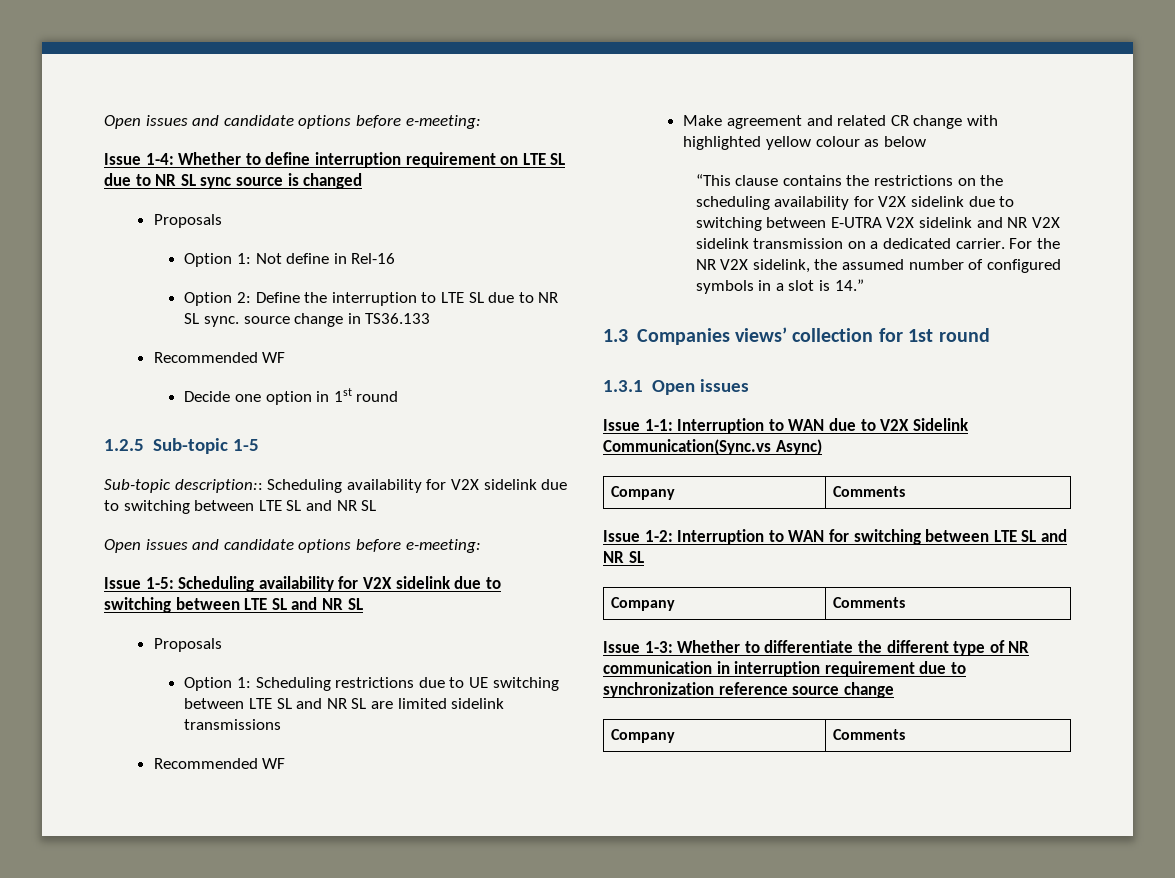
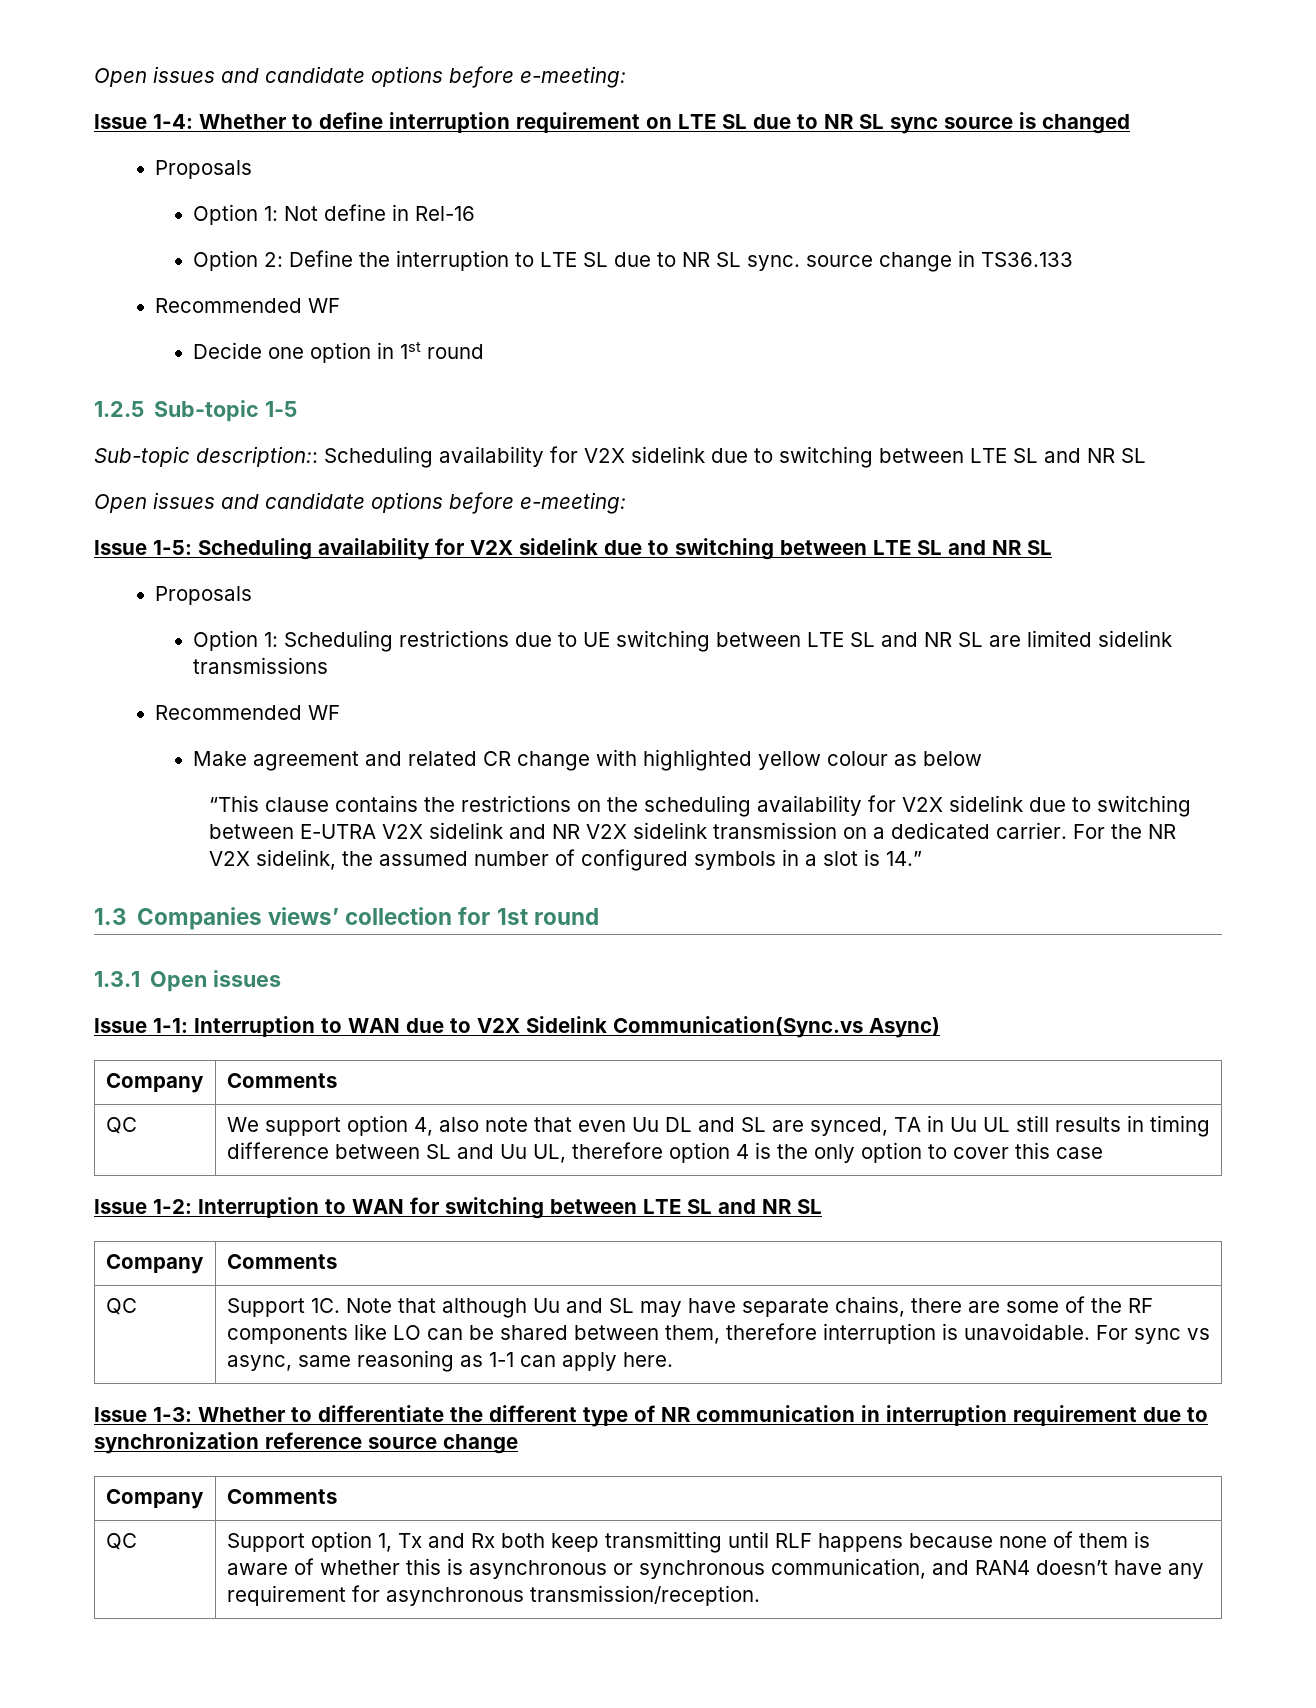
(905, 491) none -> [105,1117,137,1134] [226,1115,1210,1137] [226,1142,1103,1163] // QC | We support option 4, also note that even Uu DL and SL are synced, TA in Uu UL still results in timing difference between SL and Uu UL, therefore option 4 is the only option to cover this case
(905, 602) none -> [105,1298,137,1315] [226,1296,1153,1318] [226,1323,1210,1344] [226,1350,673,1372] // QC | Support 1C. Note that although Uu and SL may have separate chains, there are some of the RF components like LO can be shared between them, therefore interruption is unavoidable. For sync vs async, same reasoning as 1-1 can apply here.
(905, 734) none -> [105,1533,137,1550] [226,1531,1150,1553] [226,1558,1204,1579] [226,1585,760,1606] // QC | Support option 1, Tx and Rx both keep transmitting until RLF happens because none of them is aware of whether this is asynchronous or synchronous communication, and RAN4 doesn’t have any requirement for asynchronous transmission/reception.

